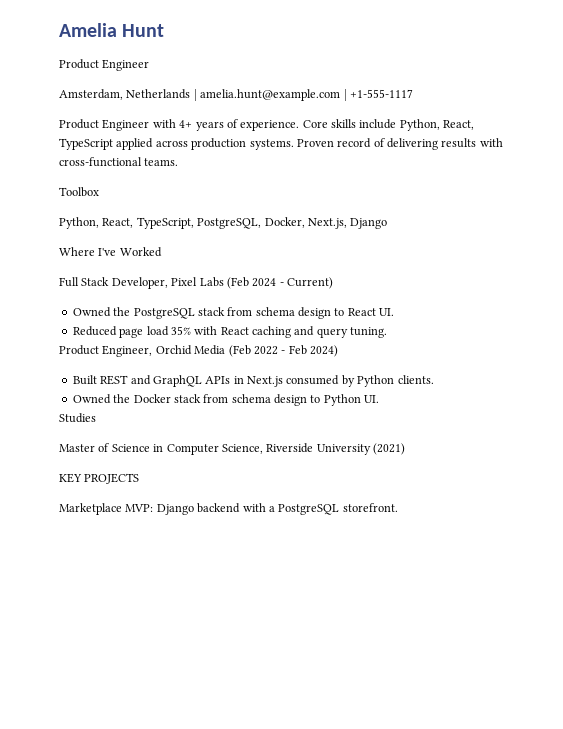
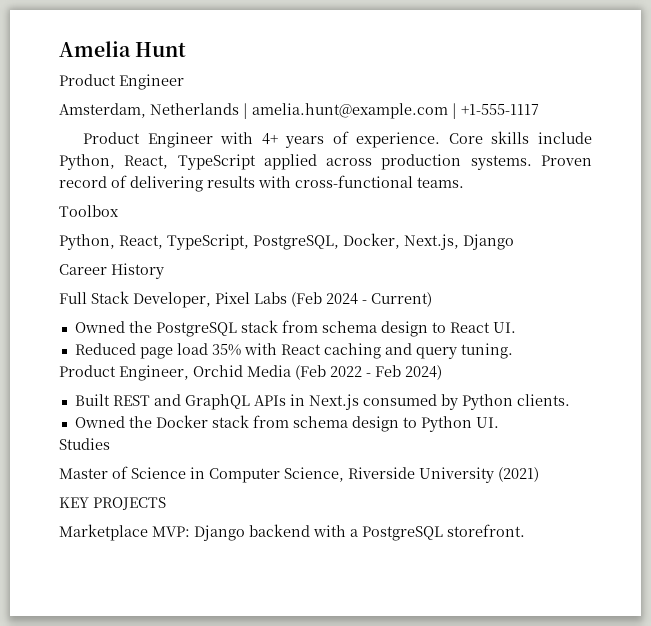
[59,247,162,257] Where I've Worked -> [59,263,164,279] Career History

